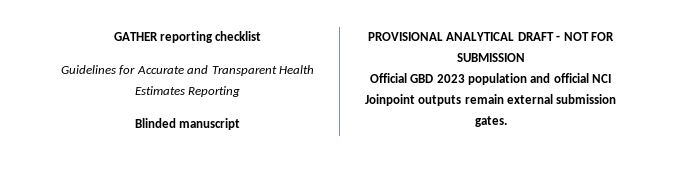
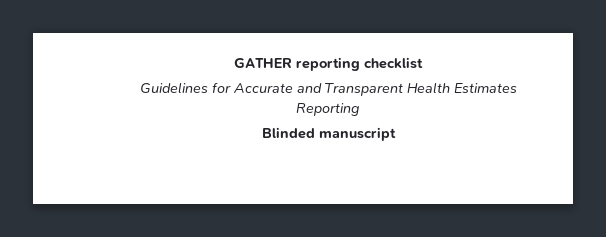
[368,32,614,41] [456,53,525,62] [369,73,612,85] [364,94,617,106] [474,116,507,127] // PROVISIONAL ANALYTICAL DRAFT - NOT FOR SUBMISSION // Official GBD 2023 population and official NCI Joinpoint outputs remain external submission gates. -> (396, 134) none

